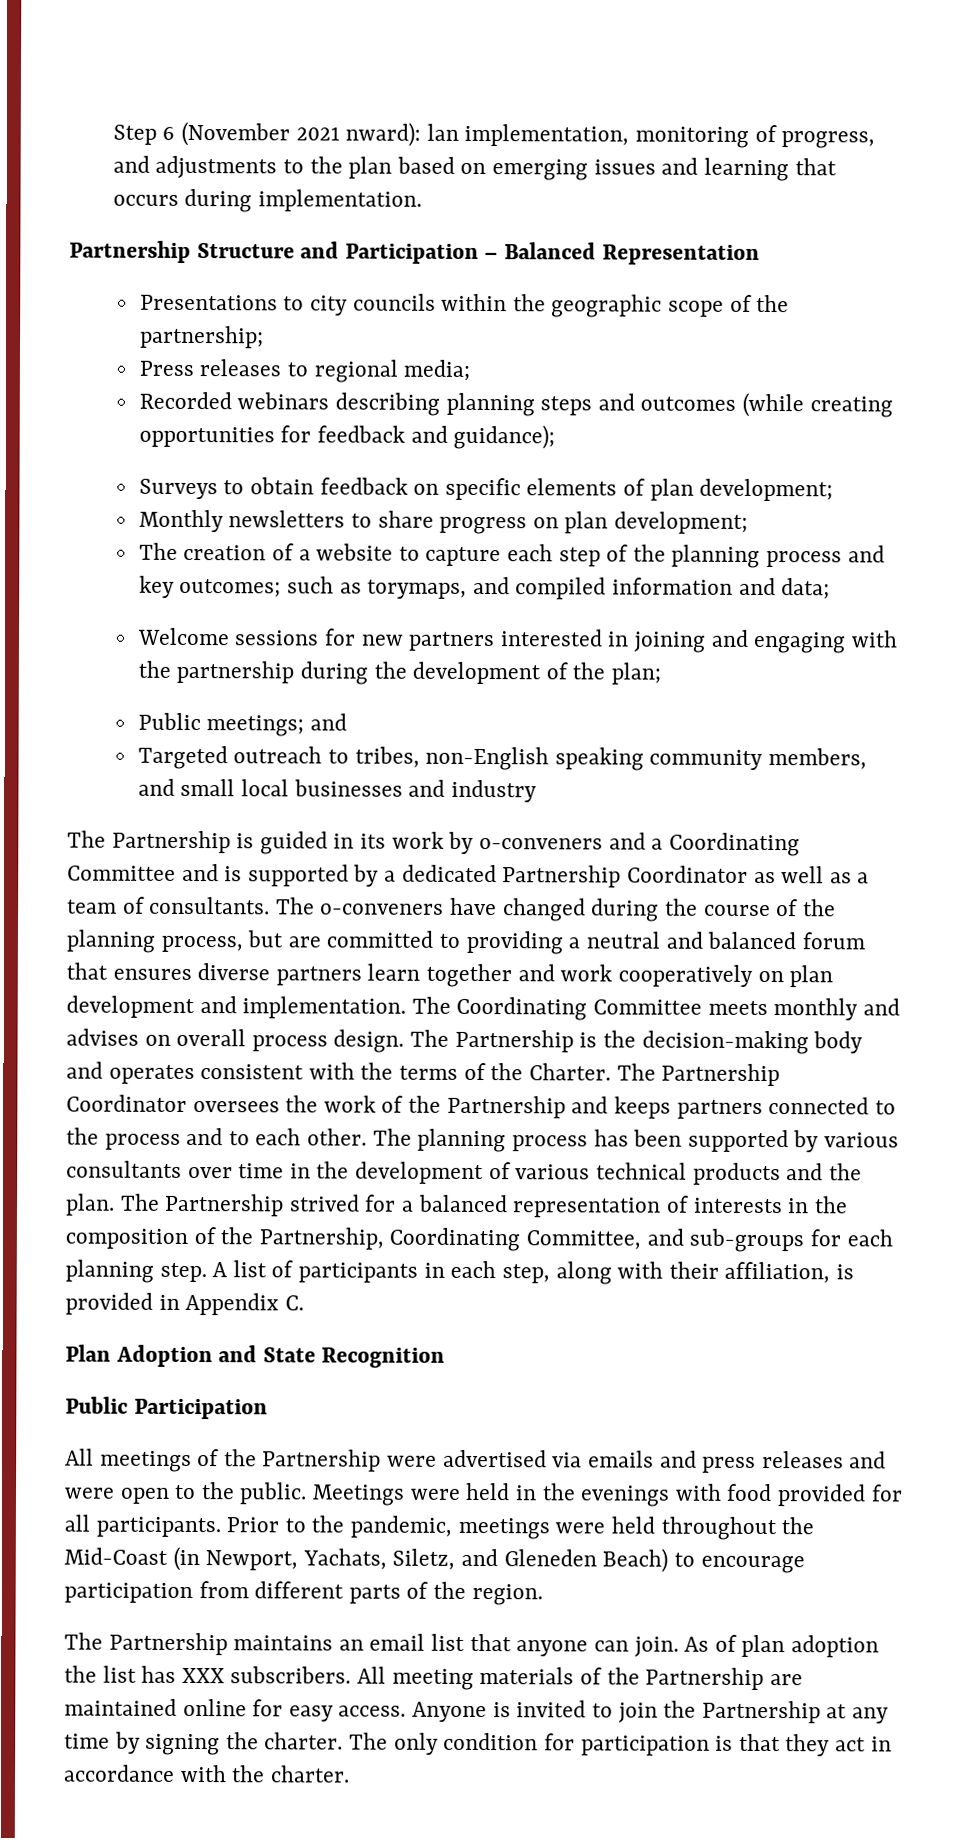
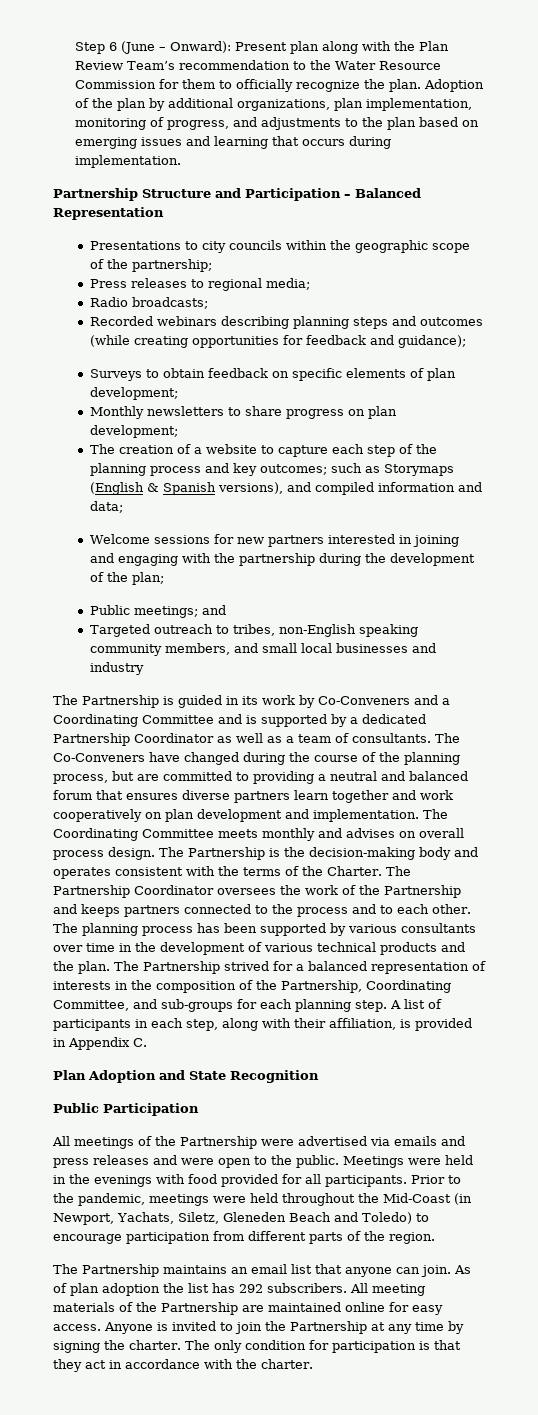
[180,121,459,147] (November 2021 nward): lan -> [121,41,450,54] [75,60,442,70] [75,79,485,92] [75,98,364,111] (June – Onward): Present plan along with the Plan Review Team’s recommendation to the Water Resource Commission for them to officially recognize the plan. Adoption of the plan by additional organizations, plan
(471, 370) none -> [89,297,208,309] // Radio broadcasts;
[367,579,468,599] torymaps, -> [383,464,454,476] [89,482,283,495] Storymaps (English & Spanish versions),
[478,838,603,850] o-conveners -> [318,696,410,705] Co-Conveners
[320,903,445,915] o-conveners -> [53,753,145,762] Co-Conveners
[461,1548,669,1573] and Gleneden Beach) -> [222,1212,412,1224] Gleneden Beach and Toledo)
[181,1667,225,1684] XXX -> [239,1284,263,1293] 292

